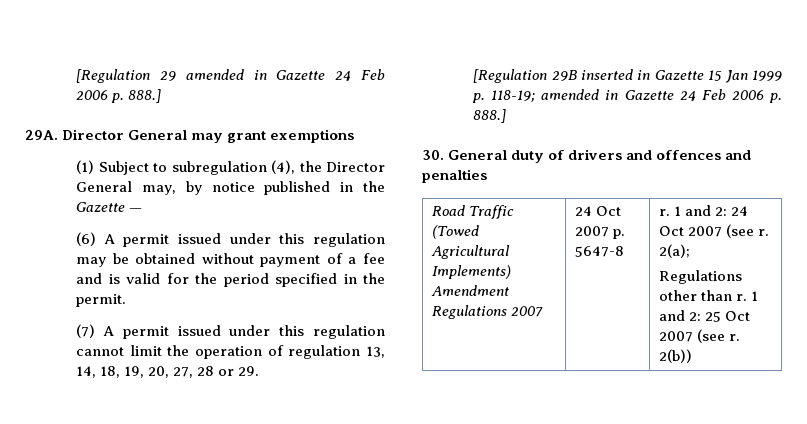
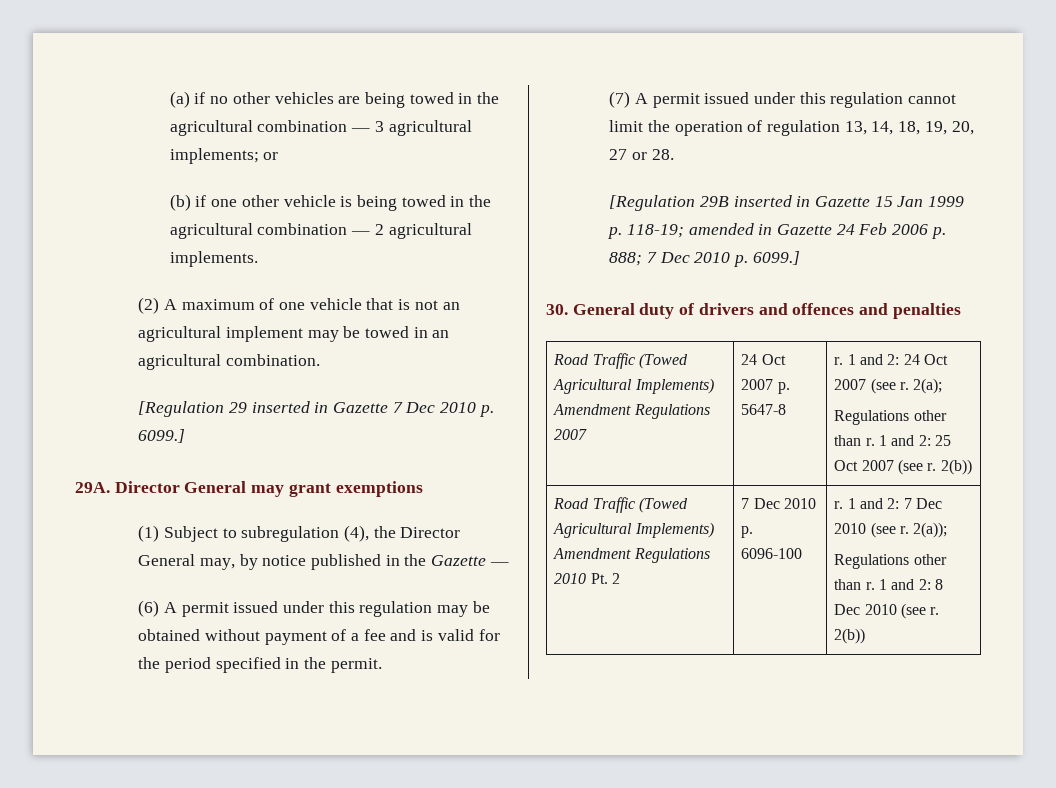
(76, 76) none -> [169,91,500,108] [169,120,472,136] [169,148,279,164] [169,194,492,211] [169,223,472,239] [169,251,258,267] [138,297,460,314] [138,326,450,342] [138,354,320,370] (a) if no other vehicles are being towed in the agricultural combination — 3 agricultural implements; or // (b) if one other vehicle is being towed in the agricultural combination — 2 agricultural implements. // (2) A maximum of one vehicle that is not an agricultural implement may be towed in an agricultural combination. //
[185,69,385,81] [76,89,162,103] amended in Gazette 24 Feb 2006 p. 888.] -> [251,401,494,417] [138,429,186,443] inserted in Gazette 7 Dec 2010 p. 6099.]
[173,366,260,378] 27, 28 or 29. -> [609,149,674,160] 27 or 28.
[473,109,507,123] 888.] -> [609,251,800,267] 888; 7 Dec 2010 p. 6099.]
(692, 356) none -> [553,497,689,513] [553,522,714,538] [553,548,710,563] [554,573,621,584] [741,498,817,509] [741,526,754,538] [741,548,803,559] [834,498,942,509] [834,522,948,538] [834,554,947,569] [834,579,943,590] [834,603,940,619] [834,628,866,644] // Road Traffic (Towed Agricultural Implements) Amendment Regulations 2010 Pt. 2 | 7 Dec 2010 p. 6096-100 | r. 1 and 2: 7 Dec 2010 (see r. 2(a)); // Regulations other than r. 1 and 2: 8 Dec 2010 (see r. 2(b))

